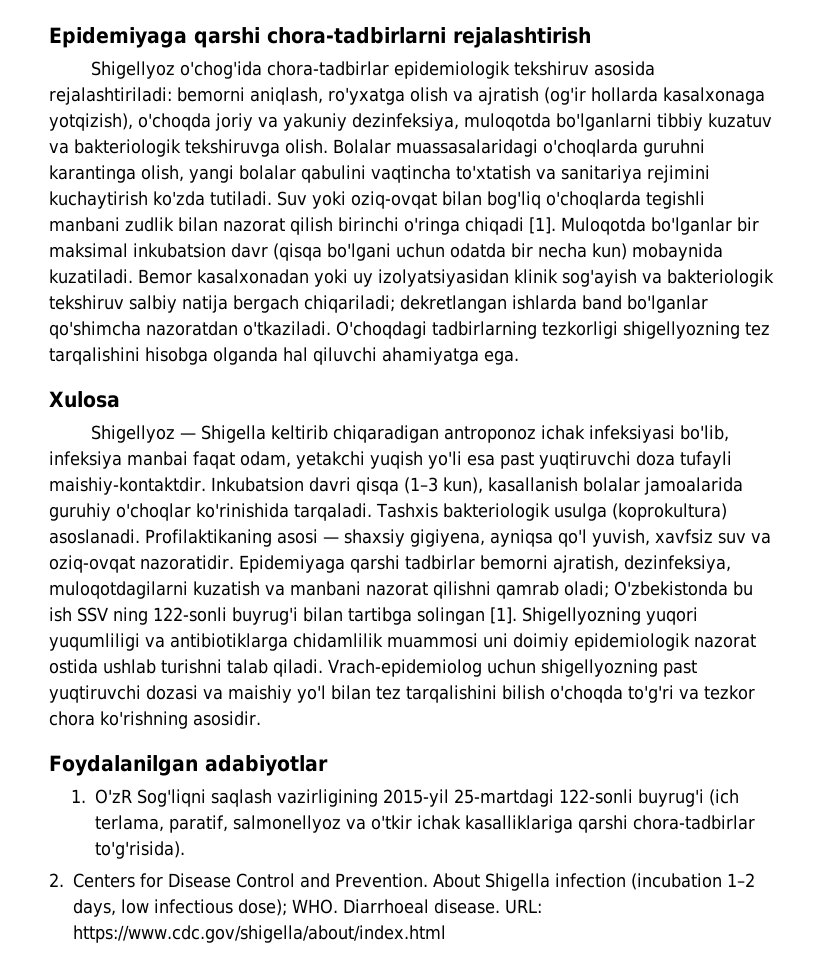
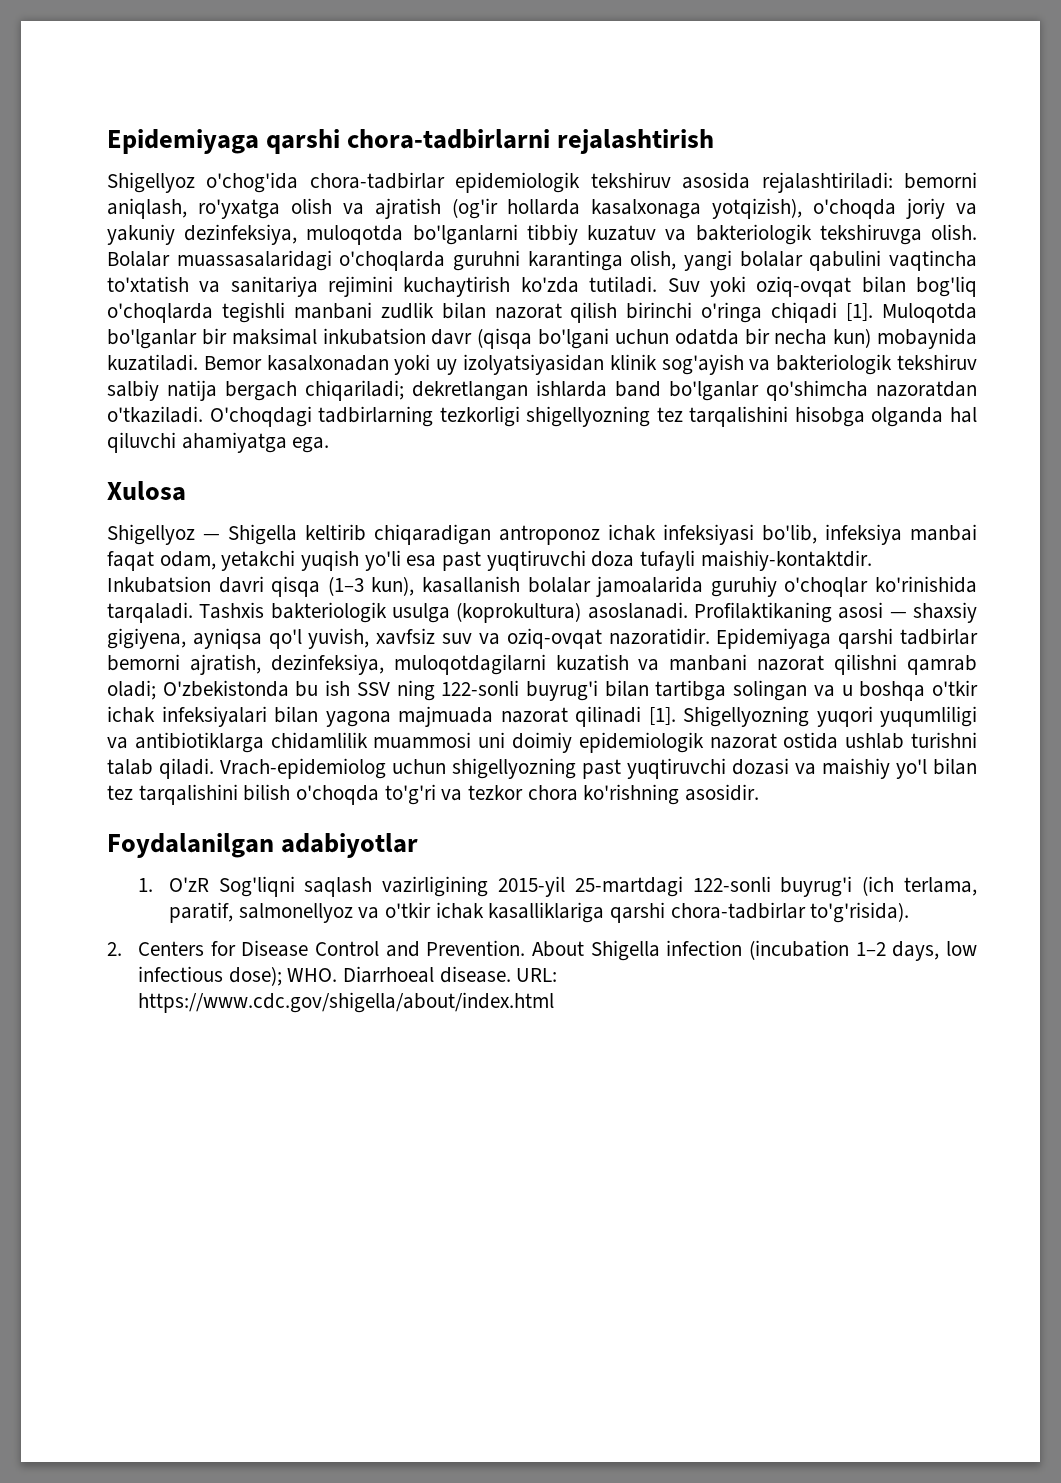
(485, 616) none -> [813,680,978,701] [107,706,641,727] va u boshqa o'tkir ichak infeksiyalari bilan yagona majmuada nazorat qilinadi

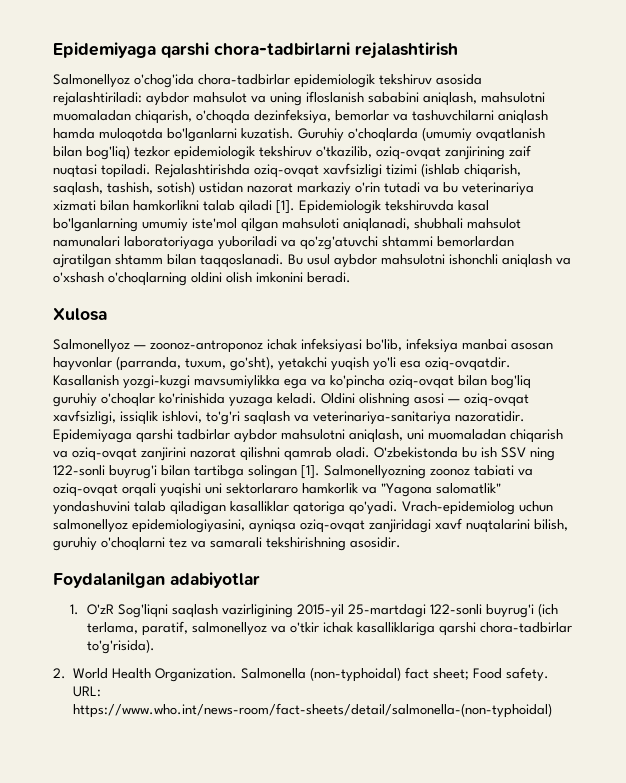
[107,172,195,193] Shigellyoz -> [53,74,130,88] Salmonellyoz
[904,172,978,189] [107,198,977,219] [107,224,977,245] [107,250,977,271] [107,276,978,297] [107,302,977,323] [107,328,978,349] [107,354,977,375] [107,380,977,401] [107,406,977,427] [107,432,330,453] [107,481,186,501] [107,524,600,545] bemorni aniqlash, ro'yxatga olish va ajratish (og'ir hollarda kasalxonaga yotqizish), o'choqda joriy va yakuniy dezinfeksiya, muloqotda bo'lganlarni tibbiy kuzatuv va bakteriologik tekshiruvga olish. Bolalar muassasalaridagi o'choqlarda guruhni karantinga olish, yangi bolalar qabulini vaqtincha to'xtatish va sanitariya rejimini kuchaytirish ko'zda tutiladi. Suv yoki oziq-ovqat bilan bog'liq o'choqlarda tegishli manbani zudlik bilan nazorat qilish birinchi o'ringa chiqadi [1]. Muloqotda bo'lganlar bir maksimal inkubatsion davr (qisqa bo'lgani uchun odatda bir necha kun) mobaynida kuzatiladi. Bemor kasalxonadan yoki uy izolyatsiyasidan klinik sog'ayish va bakteriologik tekshiruv salbiy natija bergach chiqariladi; dekretlangan ishlarda band bo'lganlar qo'shimcha nazoratdan o'tkaziladi. O'choqdagi tadbirlarning tezkorligi shigellyozning tez tarqalishini hisobga olganda hal qiluvchi ahamiyatga ega. // Xulosa // Shigellyoz — Shigella keltirib chiqaradigan antroponoz -> [146,91,545,106] [53,109,548,124] [53,127,545,142] [53,145,531,160] [53,163,521,178] [53,181,534,196] [53,200,489,214] [53,218,521,232] [53,236,514,250] [53,254,571,268] [53,272,351,286] [53,308,107,321] [53,339,263,353] aybdor mahsulot va uning ifloslanish sababini aniqlash, mahsulotni muomaladan chiqarish, o'choqda dezinfeksiya, bemorlar va tashuvchilarni aniqlash hamda muloqotda bo'lganlarni kuzatish. Guruhiy o'choqlarda (umumiy ovqatlanish bilan bog'liq) tezkor epidemiologik tekshiruv o'tkazilib, oziq-ovqat zanjirining zaif nuqtasi topiladi. Rejalashtirishda oziq-ovqat xavfsizligi tizimi (ishlab chiqarish, saqlash, tashish, sotish) ustidan nazorat markaziy o'rin tutadi va bu veterinariya xizmati bilan hamkorlikni talab qiladi [1]. Epidemiologik tekshiruvda kasal bo'lganlarning umumiy iste'mol qilgan mahsuloti aniqlanadi, shubhali mahsulot namunalari laboratoriyaga yuboriladi va qo'zg'atuvchi shtammi bemorlardan ajratilgan shtamm bilan taqqoslanadi. Bu usul aybdor mahsulotni ishonchli aniqlash va o'xshash o'choqlarning oldini olish imkonini beradi. // Xulosa // Salmonellyoz — zoonoz-antroponoz
[107,550,872,571] [107,576,978,597] [107,602,978,623] [107,628,979,649] [107,654,748,675] faqat odam, yetakchi yuqish yo'li esa past yuqtiruvchi doza tufayli maishiy-kontaktdir. Inkubatsion davri qisqa (1–3 kun), kasallanish bolalar jamoalarida guruhiy o'choqlar ko'rinishida tarqaladi. Tashxis bakteriologik usulga (koprokultura) asoslanadi. Profilaktikaning asosi — shaxsiy gigiyena, ayniqsa qo'l yuvish, xavfsiz suv va oziq-ovqat nazoratidir. Epidemiyaga qarshi tadbirlar bemorni ajratish, dezinfeksiya, muloqotdagilarni kuzatish va manbani -> [511,342,553,350] [53,356,511,371] [53,375,531,389] [53,393,529,407] [53,410,525,425] [53,429,563,443] [53,447,186,461] asosan hayvonlar (parranda, tuxum, go'sht), yetakchi yuqish yo'li esa oziq-ovqatdir. Kasallanish yozgi-kuzgi mavsumiylikka ega va ko'pincha oziq-ovqat bilan bog'liq guruhiy o'choqlar ko'rinishida yuzaga keladi. Oldini olishning asosi — oziq-ovqat xavfsizligi, issiqlik ishlovi, to'g'ri saqlash va veterinariya-sanitariya nazoratidir. Epidemiyaga qarshi tadbirlar aybdor mahsulotni aniqlash, uni muomaladan chiqarish va oziq-ovqat zanjirini
[107,680,156,700] oladi; -> [336,447,370,458] oladi.
[813,680,978,701] [107,706,977,727] [107,732,977,753] [107,758,977,779] [107,784,680,805] va u boshqa o'tkir ichak infeksiyalari bilan yagona majmuada nazorat qilinadi [1]. Shigellyozning yuqori yuqumliligi va antibiotiklarga chidamlilik muammosi uni doimiy epidemiologik nazorat ostida ushlab turishni talab qiladi. Vrach-epidemiolog uchun shigellyozning past yuqtiruvchi dozasi va maishiy yo'l bilan tez tarqalishini bilish o'choqda to'g'ri va tezkor chora ko'rishning -> [301,465,533,479] [53,483,501,497] [53,501,553,515] [53,518,568,533] [53,537,346,551] [1]. Salmonellyozning zoonoz tabiati va oziq-ovqat orqali yuqishi uni sektorlararo hamkorlik va "Yagona salomatlik" yondashuvini talab qiladigan kasalliklar qatoriga qo'yadi. Vrach-epidemiolog uchun salmonellyoz epidemiologiyasini, ayniqsa oziq-ovqat zanjiridagi xavf nuqtalarini bilish, guruhiy o'choqlarni tez va samarali tekshirishning
[137,940,978,961] [137,966,558,986] [137,992,554,1013] Centers for Disease Control and Prevention. About Shigella infection (incubation 1–2 days, low infectious dose); WHO. Diarrhoeal disease. URL: https://www.cdc.gov/shigella/about/index.html -> [73,667,550,682] [73,686,102,697] [73,703,553,718] World Health Organization. Salmonella (non-typhoidal) fact sheet; Food safety. URL: https://www.who.int/news-room/fact-sheets/detail/salmonella-(non-typhoidal)

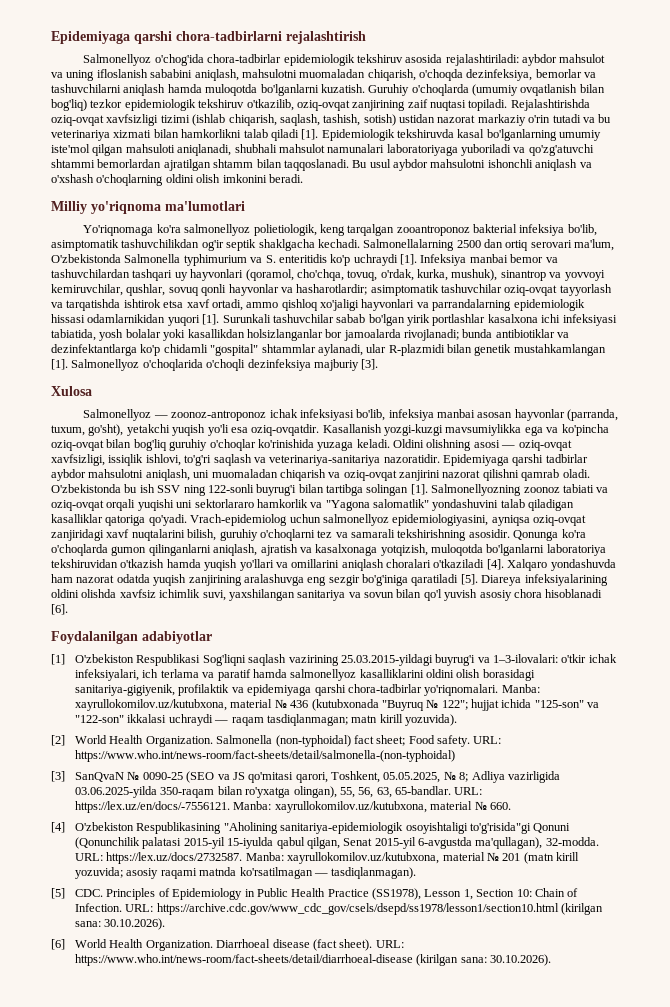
(351, 277) none -> [51,201,245,214] [83,224,597,236] [51,239,615,251] [51,254,558,266] [51,269,605,281] [51,284,612,296] [51,299,585,311] [51,314,617,326] [51,329,570,341] [51,344,606,356] [51,359,379,371] // Milliy yo'riqnoma ma'lumotlari // Yo'riqnomaga ko'ra salmonellyoz polietiologik, keng tarqalgan zooantroponoz bakterial infeksiya bo'lib, asimptomatik tashuvchilikdan og'ir septik shaklgacha kechadi. Salmonellalarning 2500 dan ortiq serovari ma'lum, O'zbekistonda Salmonella typhimurium va S. enteritidis ko'p uchraydi [1]. Infeksiya manbai bemor va tashuvchilardan tashqari uy hayvonlari (qoramol, cho'chqa, tovuq, o'rdak, kurka, mushuk), sinantrop va yovvoyi kemiruvchilar, qushlar, sovuq qonli hayvonlar va hasharotlardir; asimptomatik tashuvchilar oziq-ovqat tayyorlash va tarqatishda ishtirok etsa xavf ortadi, ammo qishloq xo'jaligi hayvonlari va parrandalarning epidemiologik hissasi odamlarnikidan yuqori [1]. Surunkali tashuvchilar sabab bo'lgan yirik portlashlar kasalxona ichi infeksiyasi tabiatida, yosh bolalar yoki kasallikdan holsizlanganlar bor jamoalarda rivojlanadi; bunda antibiotiklar va dezinfektantlarga ko'p chidamli "gospital" shtammlar aylanadi, ular R-plazmidi bilan genetik mustahkamlangan [1]. Salmonellyoz o'choqlarida o'choqli dezinfeksiya majburiy [3].
[53,572,260,588] [69,603,558,618] [86,621,572,636] [86,639,155,654] [53,668,66,679] // Foydalanilgan adabiyotlar // 1. O'zR Sog'liqni saqlash vazirligining 2015-yil 25-martdagi 122-sonli buyrug'i (ich terlama, paratif, salmonellyoz va o'tkir ichak kasalliklariga qarshi chora-tadbirlar to'g'risida). // 2. -> [513,529,586,541] [51,544,606,556] [51,559,616,571] [51,574,608,586] [51,589,603,601] [51,604,68,615] [51,631,212,644] [51,654,617,666] [75,669,535,681] [75,684,540,696] [75,699,600,711] [75,714,458,726] [51,735,65,746] Qonunga ko'ra o'choqlarda gumon qilinganlarni aniqlash, ajratish va kasalxonaga yotqizish, muloqotda bo'lganlarni laboratoriya tekshiruvidan o'tkazish hamda yuqish yo'llari va omillarini aniqlash choralari o'tkaziladi [4]. Xalqaro yondashuvda ham nazorat odatda yuqish zanjirining aralashuvga eng sezgir bo'g'iniga qaratiladi [5]. Diareya infeksiyalarining oldini olishda xavfsiz ichimlik suvi, yaxshilangan sanitariya va sovun bilan qo'l yuvish asosiy chora hisoblanadi [6]. // Foydalanilgan adabiyotlar // [1] O'zbekiston Respublikasi Sog'liqni saqlash vazirining 25.03.2015-yildagi buyrug'i va 1–3-ilovalari: o'tkir ichak infeksiyalari, ich terlama va paratif hamda salmonellyoz kasalliklarini oldini olish borasidagi sanitariya-gigiyenik, profilaktik va epidemiyaga qarshi chora-tadbirlar yo'riqnomalari. Manba: xayrullokomilov.uz/kutubxona, material № 436 (kutubxonada "Buyruq № 122"; hujjat ichida "125-son" va "122-son" ikkalasi uchraydi — raqam tasdiqlanmagan; matn kirill yozuvida). // [2]
(553, 710) none -> [51,771,560,783] [75,786,483,798] [75,801,511,813] [51,822,571,834] [75,837,599,849] [75,852,580,864] [75,867,417,879] [51,888,579,900] [75,903,604,915] [75,918,166,930] [51,939,404,951] [75,954,552,966] // [3] SanQvaN № 0090-25 (SEO va JS qo'mitasi qarori, Toshkent, 05.05.2025, № 8; Adliya vazirligida 03.06.2025-yilda 350-raqam bilan ro'yxatga olingan), 55, 56, 63, 65-bandlar. URL: https://lex.uz/en/docs/-7556121. Manba: xayrullokomilov.uz/kutubxona, material № 660. // [4] O'zbekiston Respublikasining "Aholining sanitariya-epidemiologik osoyishtaligi to'g'risida"gi Qonuni (Qonunchilik palatasi 2015-yil 15-iyulda qabul qilgan, Senat 2015-yil 6-avgustda ma'qullagan), 32-modda. URL: https://lex.uz/docs/2732587. Manba: xayrullokomilov.uz/kutubxona, material № 201 (matn kirill yozuvida; asosiy raqami matnda ko'rsatilmagan — tasdiqlanmagan). // [5] CDC. Principles of Epidemiology in Public Health Practice (SS1978), Lesson 1, Section 10: Chain of Infection. URL: https://archive.cdc.gov/www_cdc_gov/csels/dsepd/ss1978/lesson1/section10.html (kirilgan sana: 30.10.2026). // [6] World Health Organization. Diarrhoeal disease (fact sheet). URL: https://www.who.int/news-room/fact-sheets/detail/diarrhoeal-disease (kirilgan sana: 30.10.2026).

